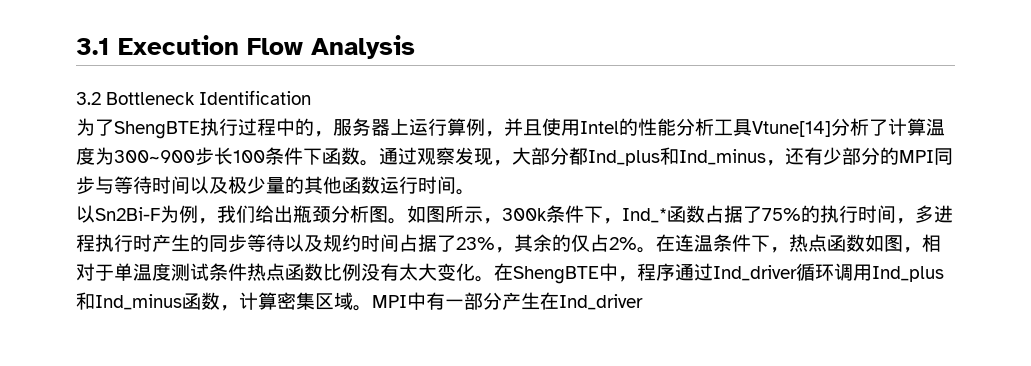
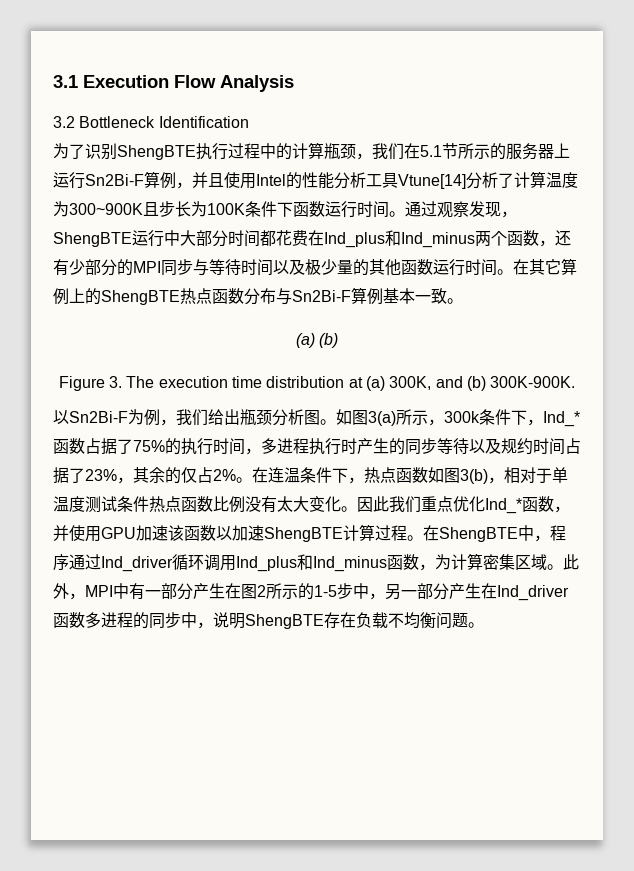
(114, 127) none -> [85,143,117,160] 识别
[314,131,333,137] ， -> [292,142,506,160] 计算瓶颈，我们在5.1节所示的
(447, 127) none -> [85,174,144,186] Sn2Bi-F
[114,147,265,166] 300~900步长100 -> [69,201,245,217] 300~900K且步长为100K
(360, 156) none -> [325,201,389,218] 运行时间
[512,147,766,166] 大部分都Ind_plus和Ind_minus -> [53,230,539,248] ShengBTE运行中大部分时间都花费在Ind_plus和Ind_minus两个函数
(475, 192) none -> [513,258,577,275] [53,287,463,305] [295,333,339,348] [58,376,576,391] 在其它算例上的ShengBTE热点函数分布与Sn2Bi-F算例基本一致。 // (a) (b) // Figure 3. The execution time distribution at (a) 300K, and (b) 300K-900K.
(445, 214) none -> [368,411,396,426] 3(a)
(903, 243) none -> [460,469,488,484] 3(b)
(494, 279) none -> [357,496,570,514] [53,524,423,542] 因此我们重点优化Ind_*函数，并使用GPU加速该函数以加速ShengBTE计算过程。
(239, 308) none -> [435,554,451,570] 为
(372, 308) none -> [563,554,579,570] [53,583,85,600] 此外，
[559,294,643,310] Ind_driver -> [241,583,569,601] [53,612,484,629] 图2所示的1-5步中，另一部分产生在Ind_driver函数多进程的同步中，说明ShengBTE存在负载不均衡问题。

